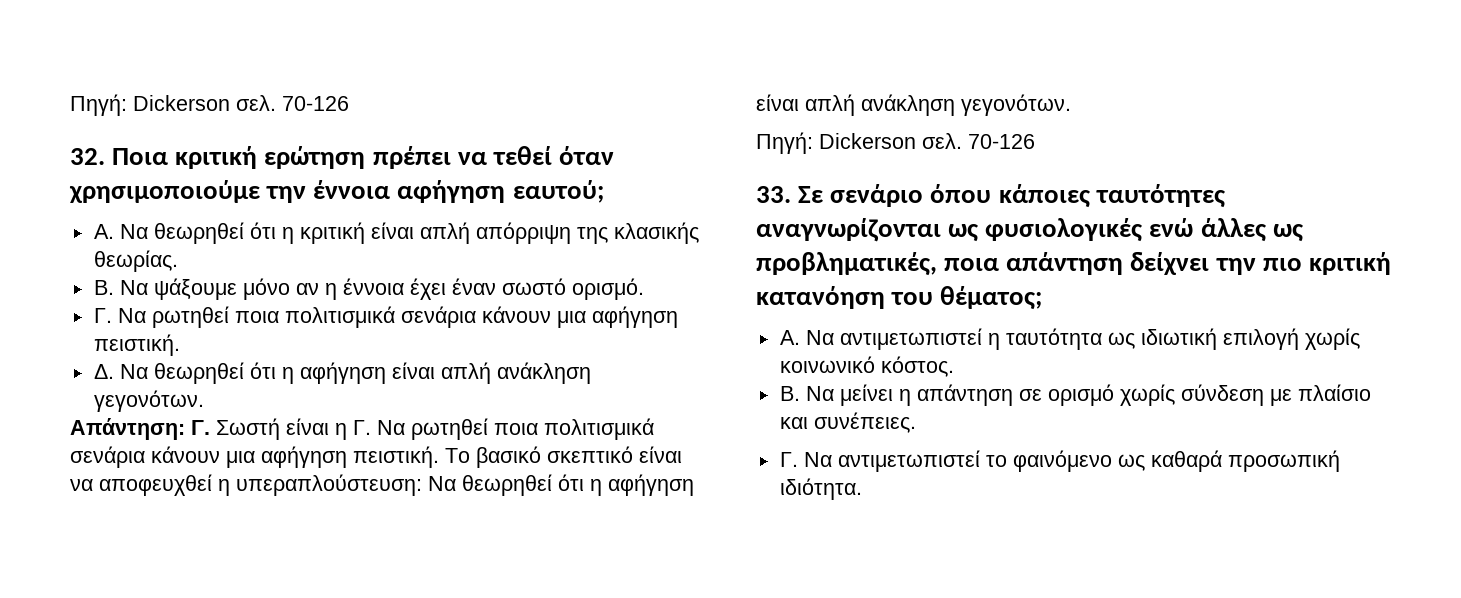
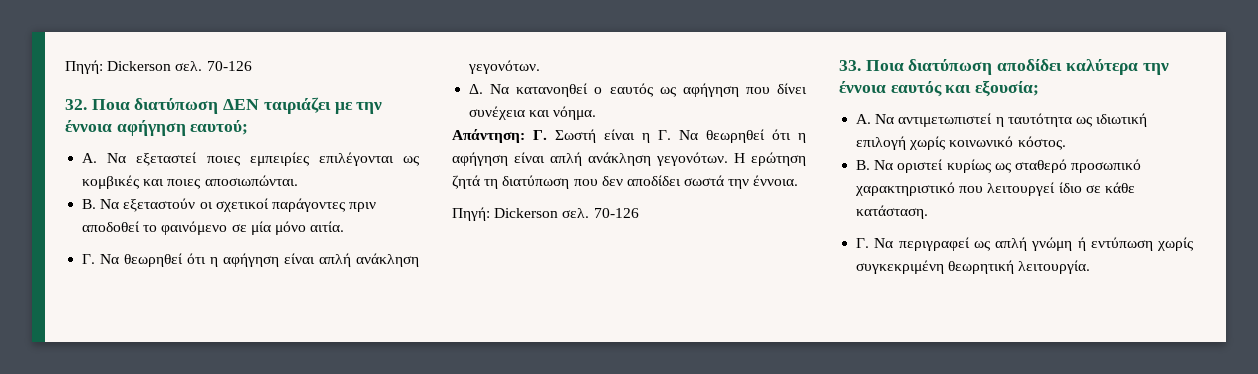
[175,146,615,169] [69,180,260,203] κριτική ερώτηση πρέπει να τεθεί όταν χρησιμοποιούμε -> [134,97,353,114] διατύπωση ΔΕΝ ταιριάζει με
[153,222,699,244] [93,250,178,272] [93,278,644,300] [93,306,678,328] [93,334,180,356] [93,362,591,384] [93,390,204,412] θεωρηθεί ότι η κριτική είναι απλή απόρριψη της κλασικής θεωρίας. // Β. Να ψάξουμε μόνο αν η έννοια έχει έναν σωστό ορισμό. // Γ. Να ρωτηθεί ποια πολιτισμικά σενάρια κάνουν μια αφήγηση πειστική. // Δ. Να θεωρηθεί ότι η αφήγηση είναι απλή ανάκληση γεγονότων. -> [136,152,419,166] [82,175,298,189] [82,198,377,212] [82,221,345,235] [82,253,419,267] [468,60,541,74] [469,83,807,97] [469,106,597,120] εξεταστεί ποιες εμπειρίες επιλέγονται ως κομβικές και ποιες αποσιωπώνται. // Β. Να εξεταστούν οι σχετικοί παράγοντες πριν αποδοθεί το φαινόμενο σε μία μόνο αιτία. // Γ. Να θεωρηθεί ότι η αφήγηση είναι απλή ανάκληση γεγονότων. // Δ. Να κατανοηθεί ο εαυτός ως αφήγηση που δίνει συνέχεια και νόημα.
[411,418,654,440] [70,446,682,468] [70,474,694,496] [756,94,1071,116] ρωτηθεί ποια πολιτισμικά σενάρια κάνουν μια αφήγηση πειστική. Το βασικό σκεπτικό είναι να αποφευχθεί η υπεραπλούστευση: Να θεωρηθεί ότι η αφήγηση είναι απλή ανάκληση γεγονότων. -> [706,129,806,143] [452,152,806,166] [452,175,799,189] θεωρηθεί ότι η αφήγηση είναι απλή ανάκληση γεγονότων. Η ερώτηση ζητά τη διατύπωση που δεν αποδίδει σωστά την έννοια.
[798,184,1225,208] [756,218,1303,242] [756,252,1391,276] [756,286,1043,310] Σε σενάριο όπου κάποιες ταυτότητες αναγνωρίζονται ως φυσιολογικές ενώ άλλες ως προβληματικές, ποια απάντηση δείχνει την πιο κριτική κατανόηση του θέματος; -> [865,59,1169,75] [839,80,1040,97] Ποια διατύπωση αποδίδει καλύτερα την έννοια εαυτός και εξουσία;
[839,384,1371,406] [779,412,916,433] [779,450,1340,472] [779,478,862,500] μείνει η απάντηση σε ορισμό χωρίς σύνδεση με πλαίσιο και συνέπειες. // Γ. Να αντιμετωπιστεί το φαινόμενο ως καθαρά προσωπική ιδιότητα. -> [897,159,1142,173] [855,182,1135,196] [856,205,929,219] [856,237,1193,251] [856,260,1091,274] οριστεί κυρίως ως σταθερό προσωπικό χαρακτηριστικό που λειτουργεί ίδιο σε κάθε κατάσταση. // Γ. Να περιγραφεί ως απλή γνώμη ή εντύπωση χωρίς συγκεκριμένη θεωρητική λειτουργία.

